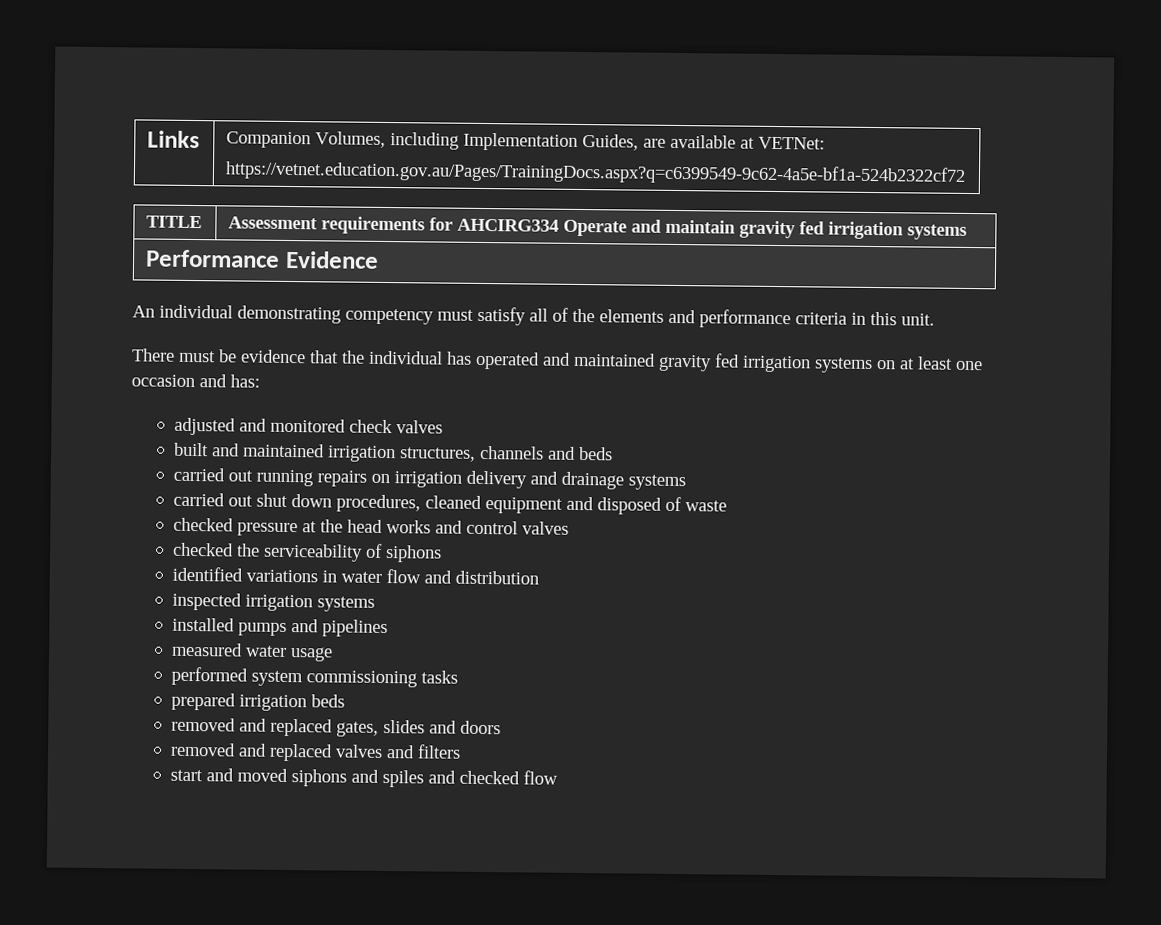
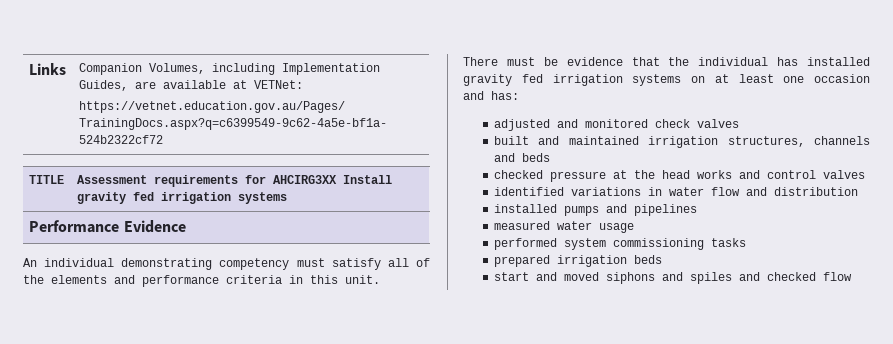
[457,218,737,237] AHCIRG334 Operate and maintain -> [273,175,393,184] AHCIRG3XX Install
[475,351,656,370] operated and maintained -> [807,57,870,66] installed
[172,467,686,491] [172,492,727,515] // carried out running repairs on irrigation delivery and drainage systems // carried out shut down procedures, cleaned equipment and disposed of waste -> (550, 157) none
[172,542,442,563] // checked the serviceability of siphons -> (865, 174) none
[171,592,375,612] // inspected irrigation systems -> (858, 191) none
[170,717,501,737] [169,742,461,762] // removed and replaced gates, slides and doors // removed and replaced valves and filters -> (662, 259) none

